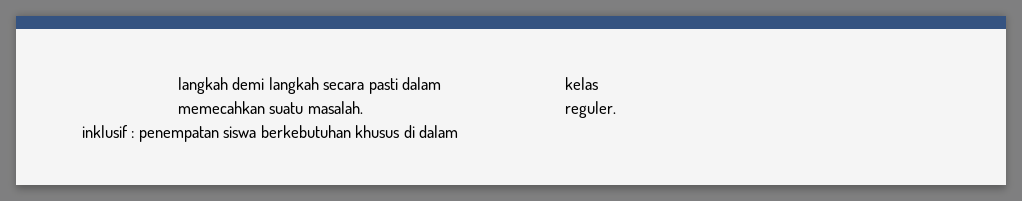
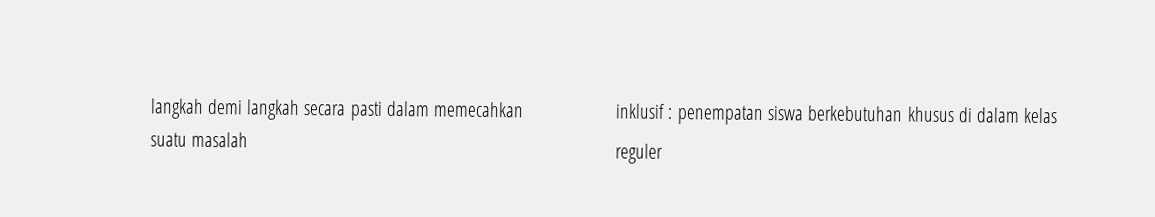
[307,101,363,114] masalah. -> [190,131,248,148] masalah
[564,101,616,118] reguler. -> [615,143,664,164] reguler

